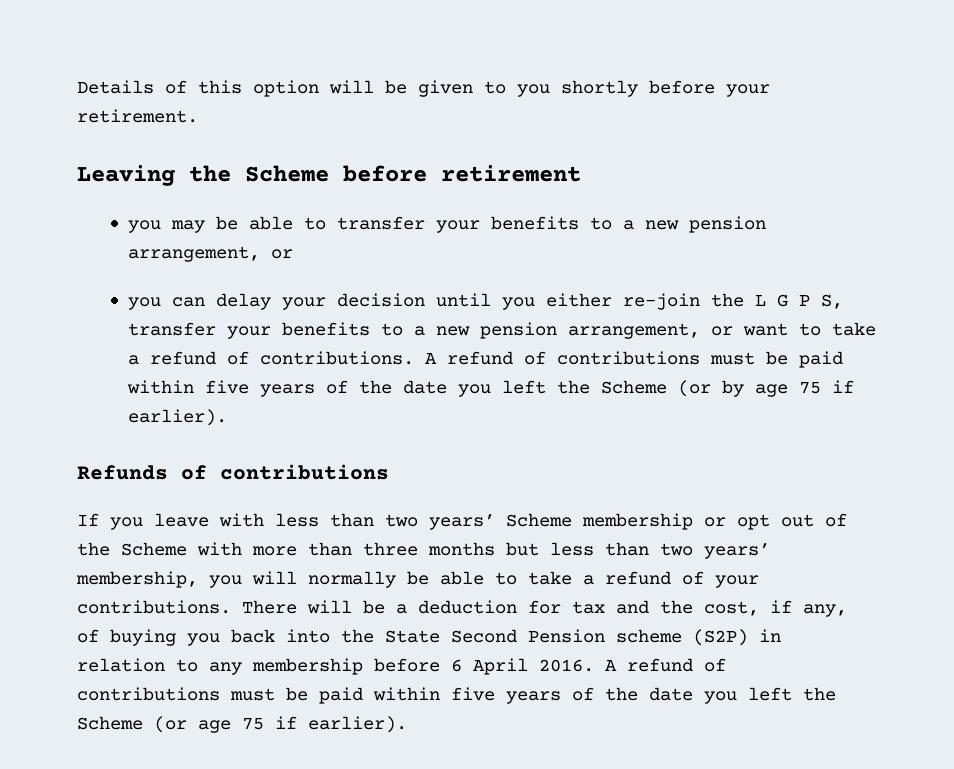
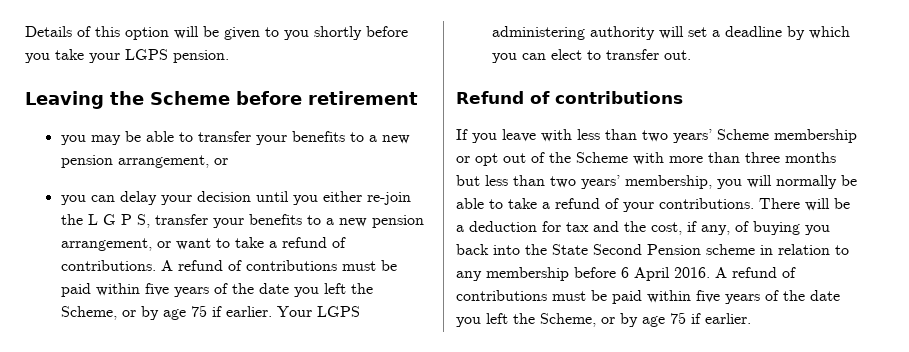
[726,84,770,97] [77,109,198,123] your retirement. -> [25,49,229,63] you take your LGPS pension.
[600,380,854,397] [127,409,227,426] [77,465,168,480] Scheme (or by age 75 if earlier). // Refunds -> [60,305,360,320] [491,26,850,40] [491,49,691,63] [456,91,524,104] Scheme, or by age 75 if earlier. Your LGPS administering authority will set a deadline by which you can elect to transfer out. // Refund
[693,629,748,646] (S2P) -> (755, 249) none
[77,716,407,733] Scheme (or age 75 if earlier). -> [540,312,751,327] Scheme, or by age 75 if earlier.

